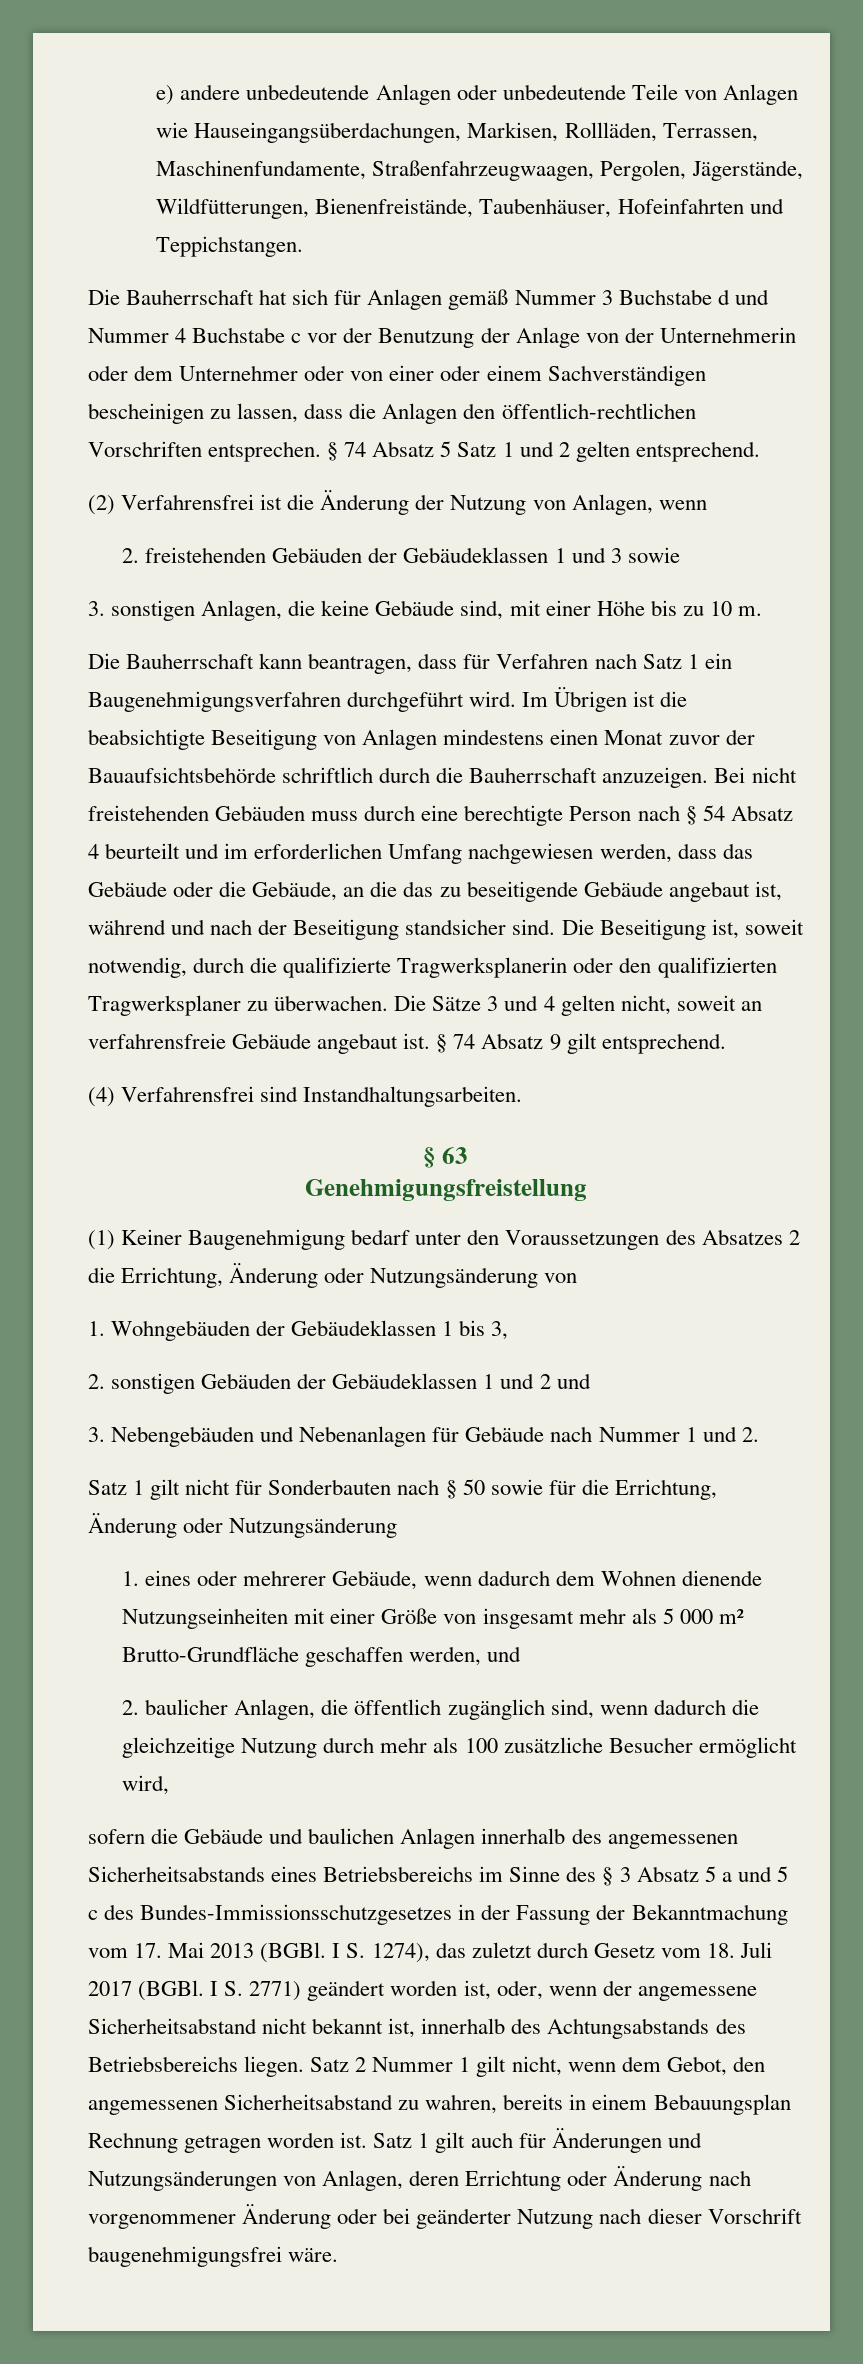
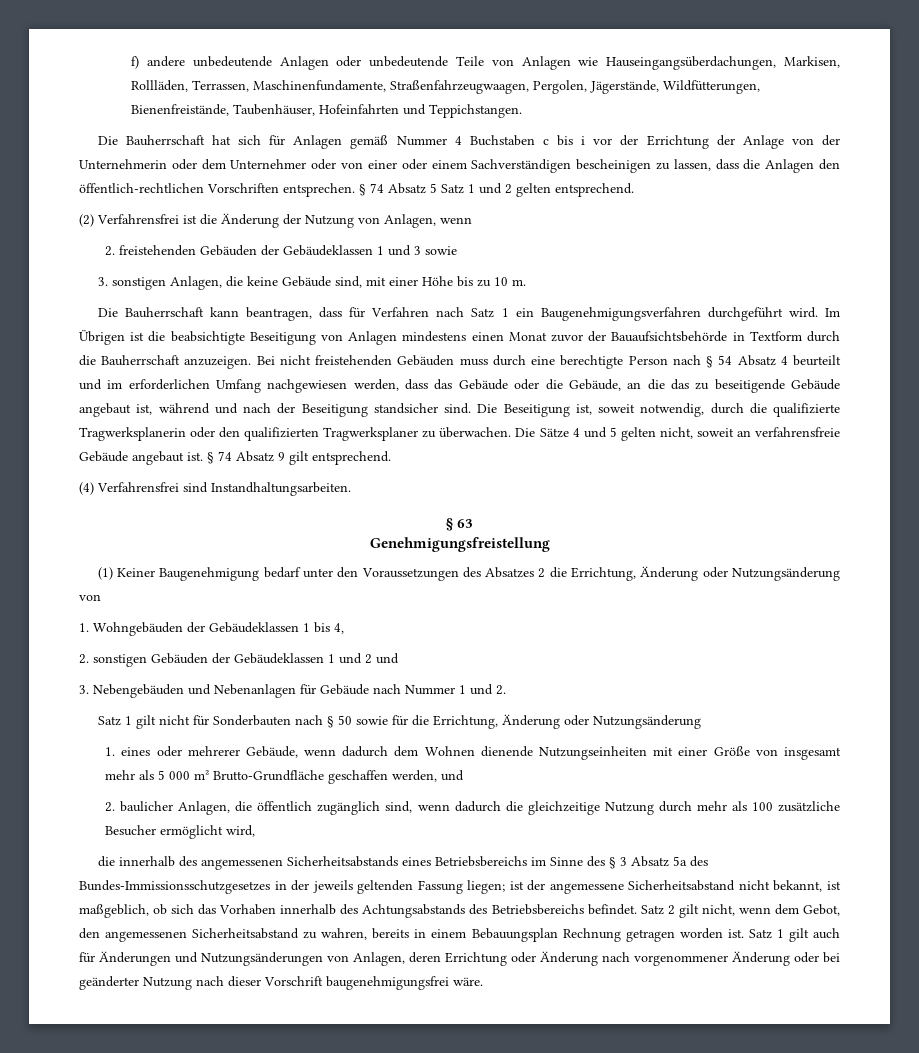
[156,85,175,105] e) -> [131,56,140,69] f)
[601,289,769,305] [88,327,302,343] 3 Buchstabe d und Nummer 4 Buchstabe c -> [454,135,586,146] 4 Buchstaben c bis i
[378,328,475,348] Benutzung -> [646,135,709,149] Errichtung
[282,767,374,783] schriftlich -> [732,331,802,341] in Textform
[487,995,555,1011] 3 und 4 -> [572,427,617,438] 4 und 5
[491,1321,509,1340] 3, -> [334,623,344,634] 4,
[88,1828,476,1849] sofern die Gebäude und baulichen Anlagen -> [97,856,115,867] die
[704,1866,788,1882] [88,1904,788,1925] [88,1942,773,1963] [88,1980,757,2001] [88,2018,416,2038] 5 a und 5 c des Bundes-Immissionsschutzgesetzes in der Fassung der Bekanntmachung vom 17. Mai 2013 (BGBl. I S. 1274), das zuletzt durch Gesetz vom 18. Juli 2017 (BGBl. I S. 2771) geändert worden ist, oder, wenn der angemessene Sicherheitsabstand nicht bekannt ist, -> [672,856,708,867] [79,880,842,894] [79,904,277,918] 5a des Bundes-Immissionsschutzgesetzes in der jeweils geltenden Fassung liegen; ist der angemessene Sicherheitsabstand nicht bekannt, ist maßgeblich, ob sich das Vorhaben
[244,2056,305,2077] liegen. -> [587,904,637,915] befindet.
[372,2057,471,2072] Nummer 1 -> (675, 910) none

